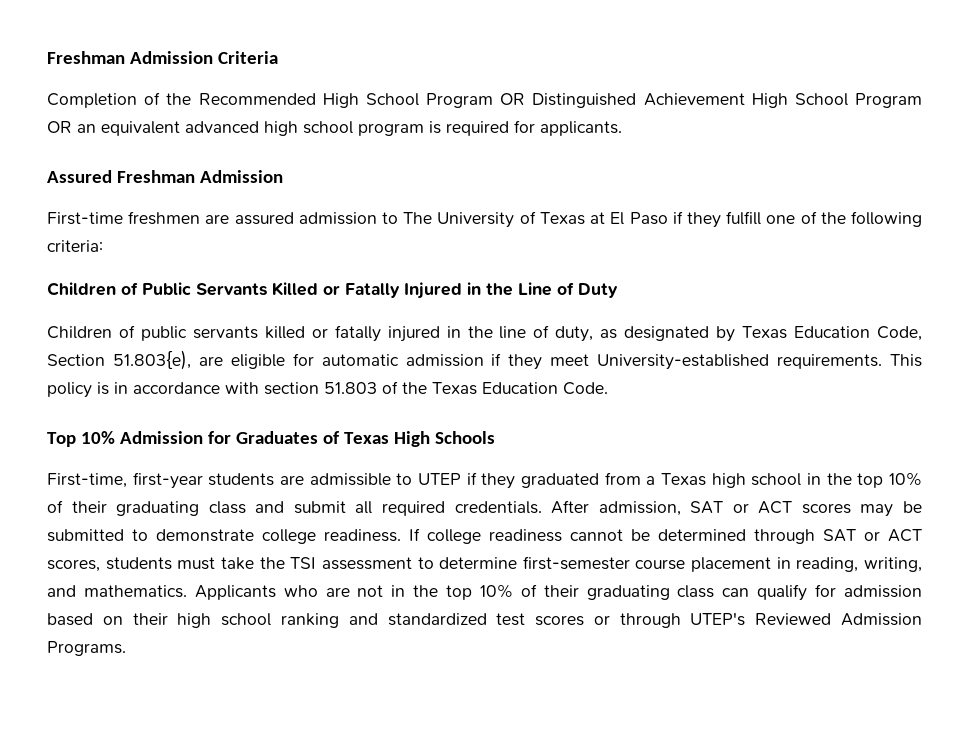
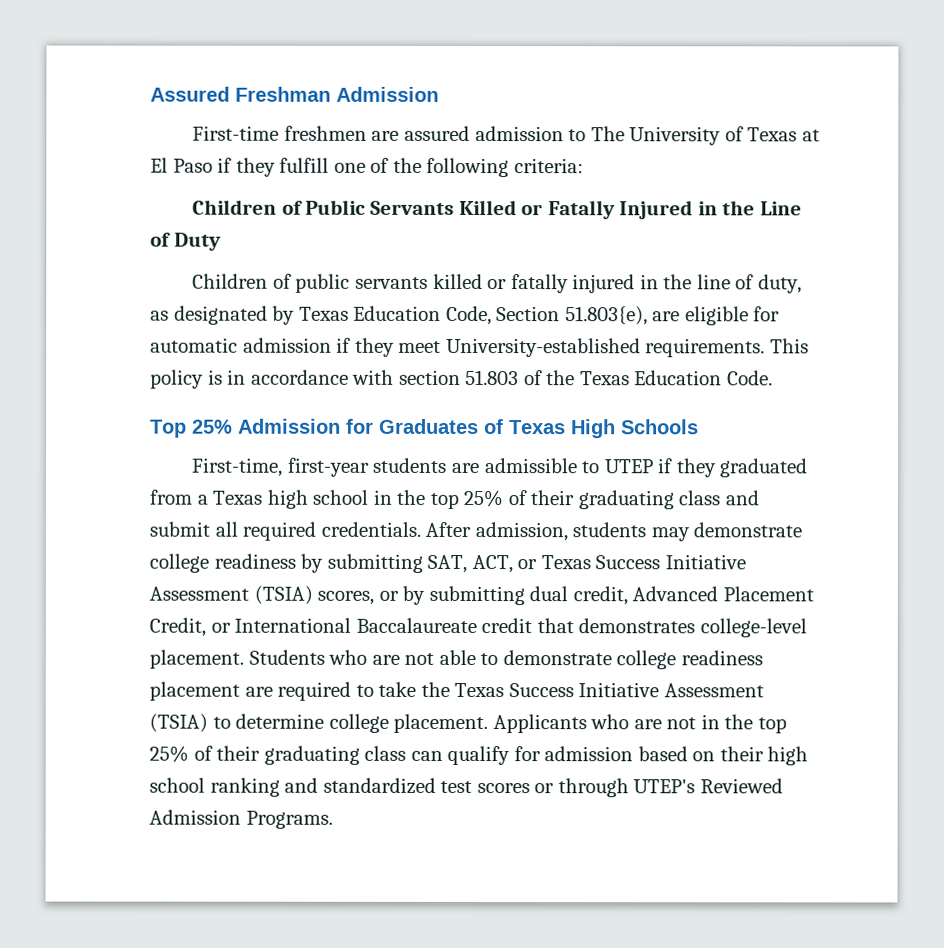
[47,51,278,64] [47,92,922,108] [47,120,622,136] Freshman Admission Criteria // Completion of the Recommended High School Program OR Distinguished Achievement High School Program OR an equivalent advanced high school program is required for applicants. // -> (150, 94) none
[80,431,115,444] 10% -> [192,419,233,434] 25%
[888,472,922,486] 10% -> [463,489,504,508] 25%
[690,501,922,517] [47,528,922,544] [47,556,922,572] [47,585,187,598] SAT or ACT scores may be submitted to demonstrate college readiness. If college readiness cannot be determined through SAT or ACT scores, students must take the TSI assessment to determine first-semester course placement in reading, writing, and mathematics. -> [572,522,803,542] [149,553,746,574] [149,585,814,606] [149,617,807,638] [149,649,763,670] [149,681,764,701] [149,713,489,734] students may demonstrate college readiness by submitting SAT, ACT, or Texas Success Initiative Assessment (TSIA) scores, or by submitting dual credit, Advanced Placement Credit, or International Baccalaureate credit that demonstrates college-level placement. Students who are not able to demonstrate college readiness placement are required to take the Texas Success Initiative Assessment (TSIA) to determine college placement.
[479,584,513,598] 10% -> [149,745,189,763] 25%

